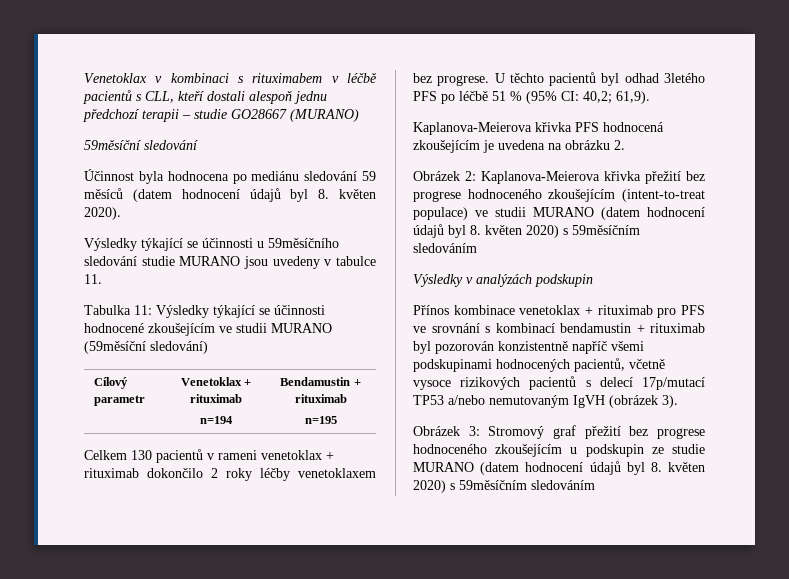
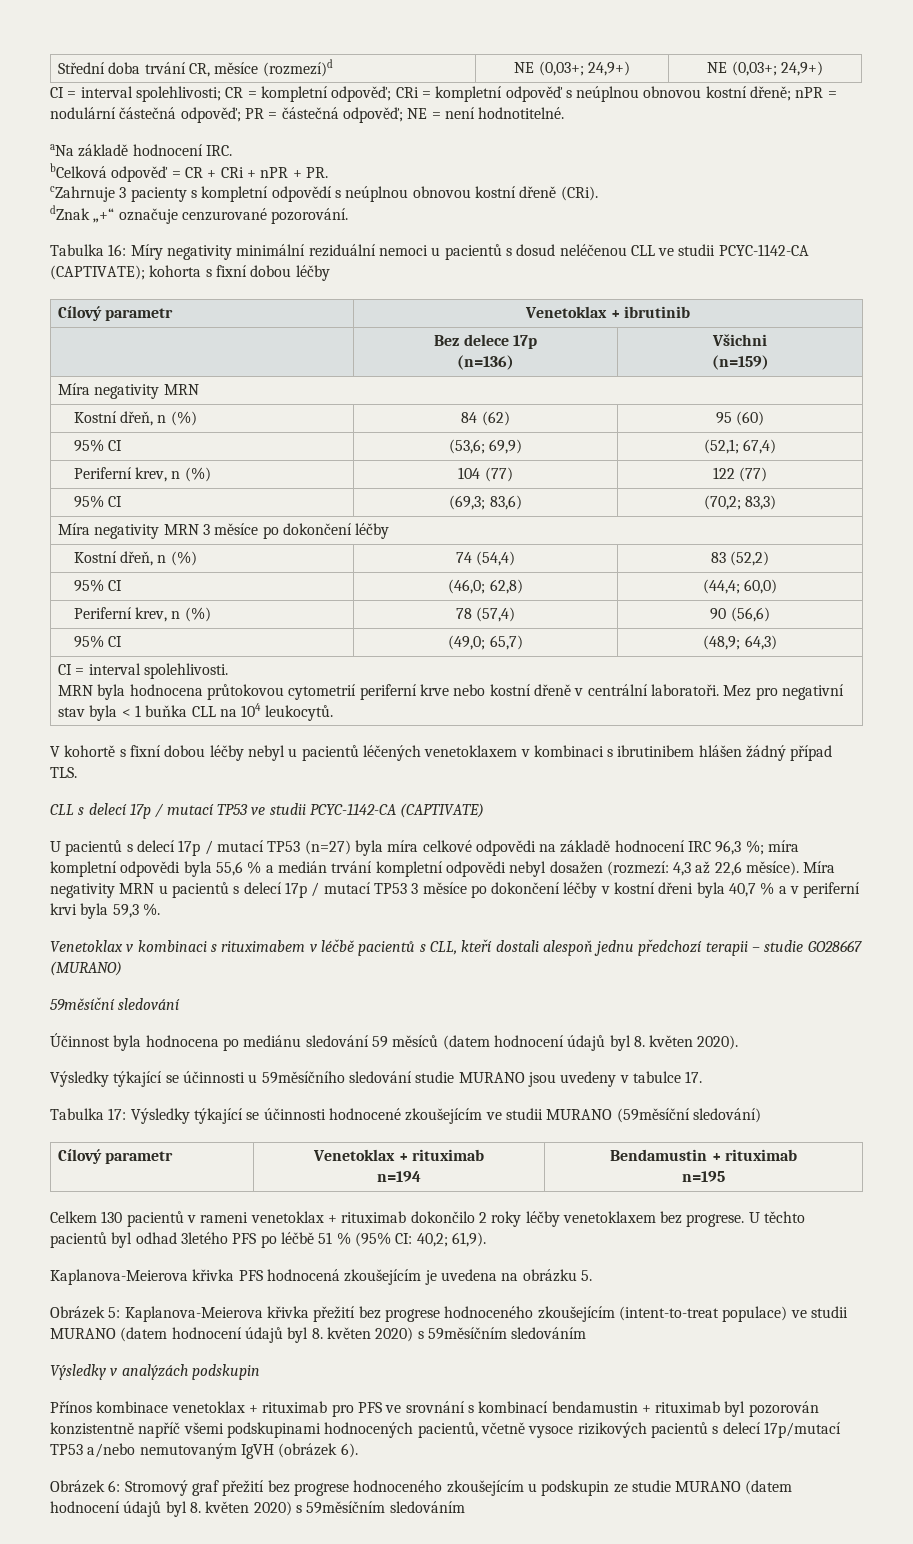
(84, 78) none -> [58,59,333,77] [514,61,630,76] [707,61,823,76] [50,86,837,102] [50,107,565,123] [50,144,232,157] [50,163,328,182] [50,186,598,202] [50,205,349,224] [50,244,809,260] [50,265,330,281] [58,306,174,321] [525,306,690,318] [434,334,537,349] [457,355,514,370] [712,334,767,346] [711,355,769,370] [58,383,199,399] [73,411,197,426] [461,411,510,426] [715,411,765,426] [73,439,123,452] [448,439,523,454] [703,439,777,454] [73,467,211,482] [458,467,513,482] [712,467,768,482] [73,495,123,508] [449,495,522,510] [703,495,777,510] [58,523,390,539] [73,551,197,566] [455,551,516,566] [710,551,770,566] [73,579,123,592] [448,579,523,594] [702,579,778,594] [73,607,211,622] [455,607,516,622] [710,607,770,622] [73,635,123,648] [448,635,523,650] [703,635,777,650] [58,663,229,679] [58,684,844,700] [58,703,333,721] [50,745,833,761] [50,767,77,778] [50,803,485,819] [50,840,800,856] [50,861,836,877] [50,882,861,898] [50,903,160,919] Střední doba trvání CR, měsíce (rozmezí)d | NE (0,03+; 24,9+) | NE (0,03+; 24,9+) // CI = interval spolehlivosti; CR = kompletní odpověď; CRi = kompletní odpověď s neúplnou obnovou kostní dřeně; nPR = nodulární částečná odpověď; PR = částečná odpověď; NE = není hodnotitelné. // aNa základě hodnocení IRC. // bCelková odpověď = CR + CRi + nPR + PR. // cZahrnuje 3 pacienty s kompletní odpovědí s neúplnou obnovou kostní dřeně (CRi). // dZnak „+“ označuje cenzurované pozorování. // Tabulka 16: Míry negativity minimální reziduální nemoci u pacientů s dosud neléčenou CLL ve studii PCYC-1142-CA (CAPTIVATE); kohorta s fixní dobou léčby // Cílový parametr | Venetoklax + ibrutinib // | Bez delece 17p // (n=136) | Všichni // (n=159) // Míra negativity MRN // Kostní dřeň, n (%) | 84 (62) | 95 (60) // 95% CI | (53,6; 69,9) | (52,1; 67,4) // Periferní krev, n (%) | 104 (77) | 122 (77) // 95% CI | (69,3; 83,6) | (70,2; 83,3) // Míra negativity MRN 3 měsíce po dokončení léčby // Kostní dřeň, n (%) | 74 (54,4) | 83 (52,2) // 95% CI | (46,0; 62,8) | (44,4; 60,0) // Periferní krev, n (%) | 78 (57,4) | 90 (56,6) // 95% CI | (49,0; 65,7) | (48,9; 64,3) // CI = interval spolehlivosti. // MRN byla hodnocena průtokovou cytometrií periferní krve nebo kostní dřeně v centrální laboratoři. Mez pro negativní stav byla < 1 buňka CLL na 104 leukocytů. // V kohortě s fixní dobou léčby nebyl u pacientů léčených venetoklaxem v kombinaci s ibrutinibem hlášen žádný případ TLS. // CLL s delecí 17p / mutací TP53 ve studii PCYC-1142-CA (CAPTIVATE) // U pacientů s delecí 17p / mutací TP53 (n=27) byla míra celkové odpovědi na základě hodnocení IRC 96,3 %; míra kompletní odpovědi byla 55,6 % a medián trvání kompletní odpovědi nebyl dosažen (rozmezí: 4,3 až 22,6 měsíce). Míra negativity MRN u pacientů s delecí 17p / mutací TP53 3 měsíce po dokončení léčby v kostní dřeni byla 40,7 % a v periferní krvi byla 59,3 %. //
[84,274,102,284] [84,305,152,315] 11. // Tabulka 11: -> [685,1071,703,1083] [50,1108,127,1120] 17. // Tabulka 17:
[614,140,625,150] [413,171,476,181] 2. // Obrázek 2: -> [580,1270,592,1281] [50,1306,121,1319] 5. // Obrázek 5:
[662,395,678,408] [413,426,480,436] 3). // Obrázek 3: -> [340,1443,358,1458] [50,1480,121,1493] 6). // Obrázek 6:

